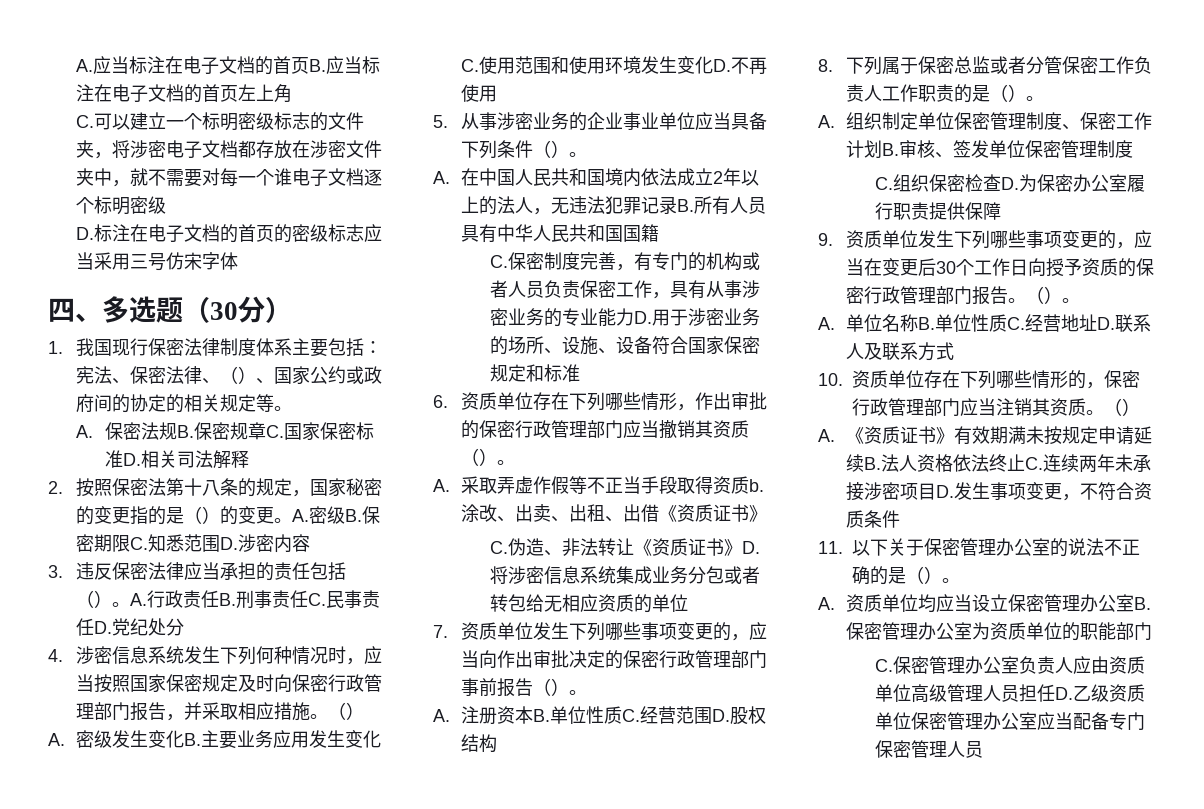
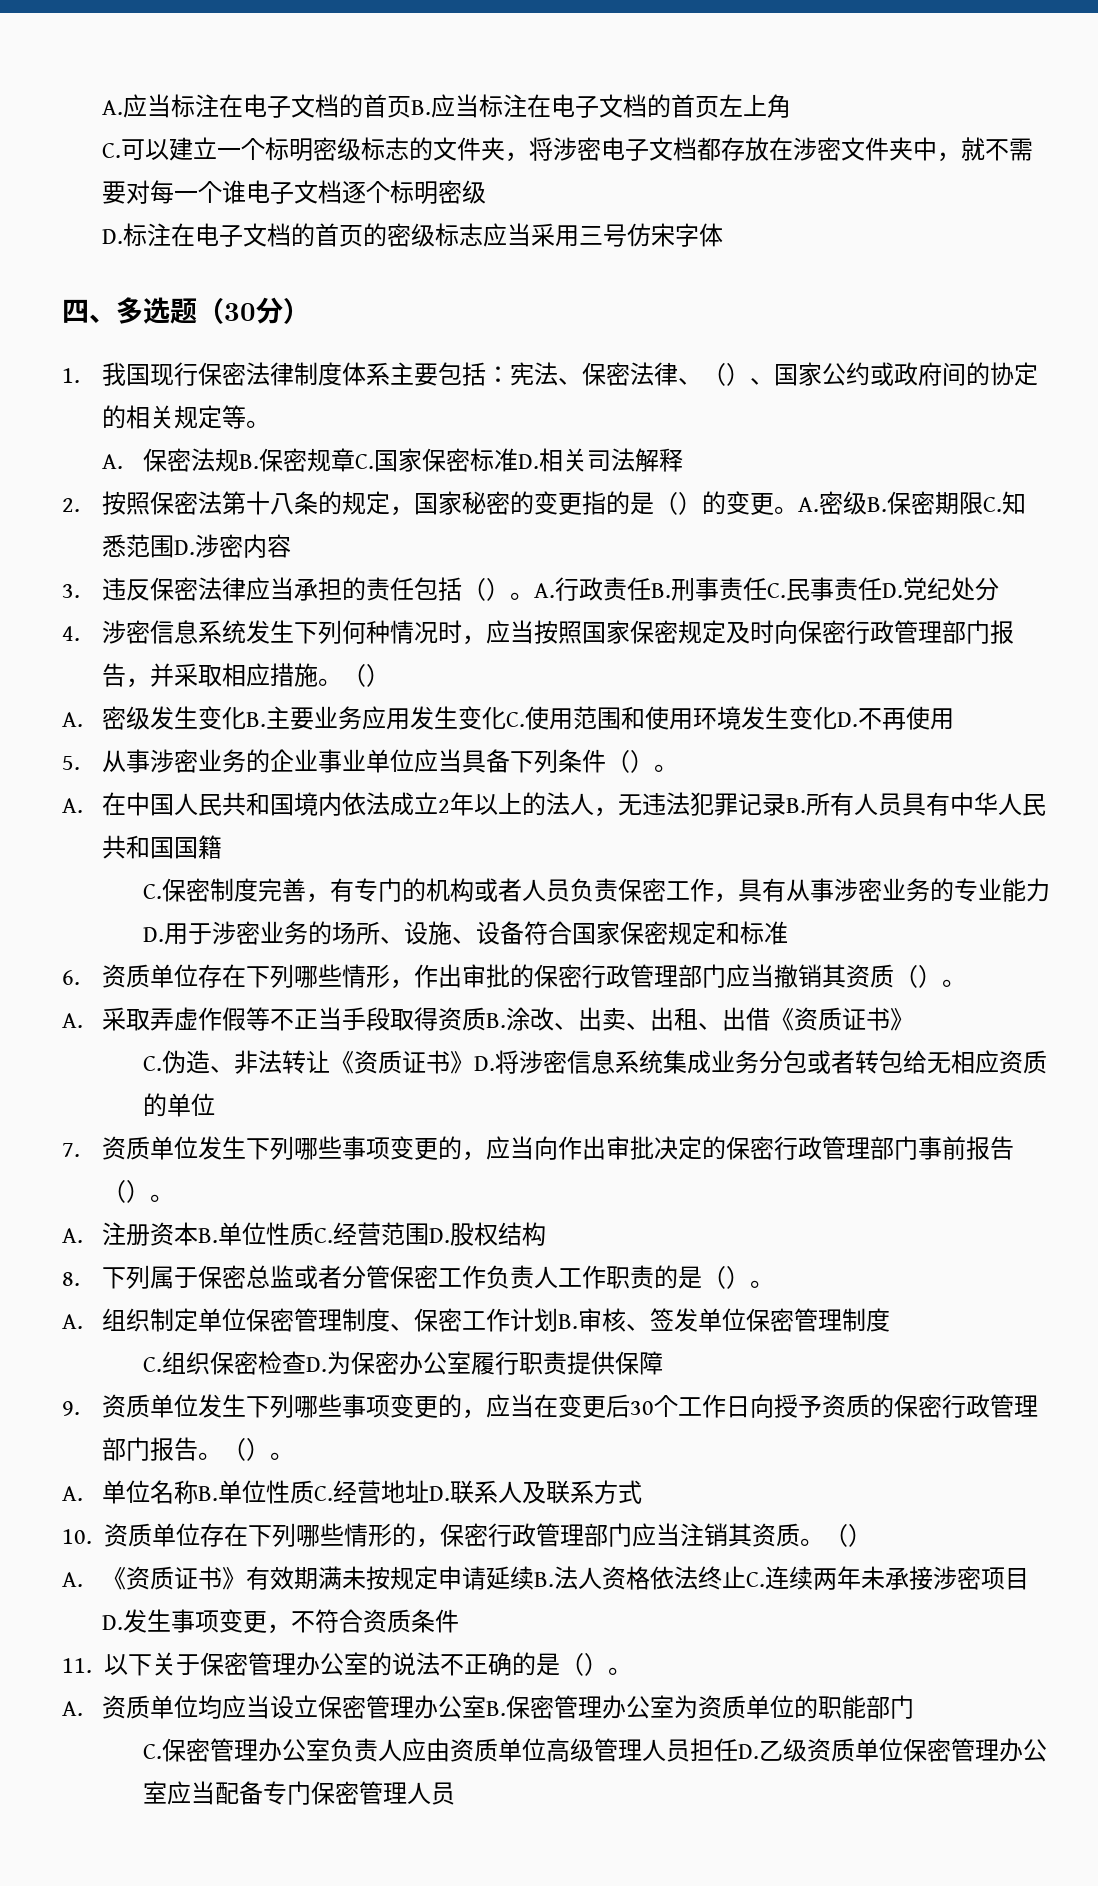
[749,479,765,492] b. -> [486,1013,507,1028] B.

